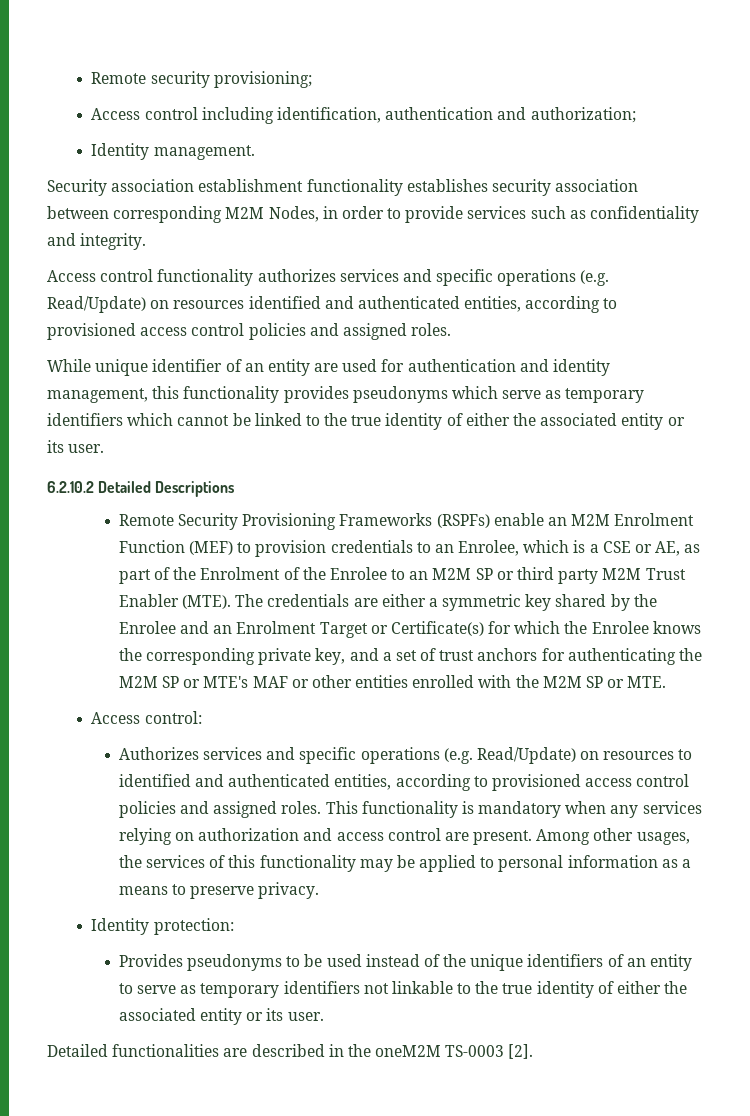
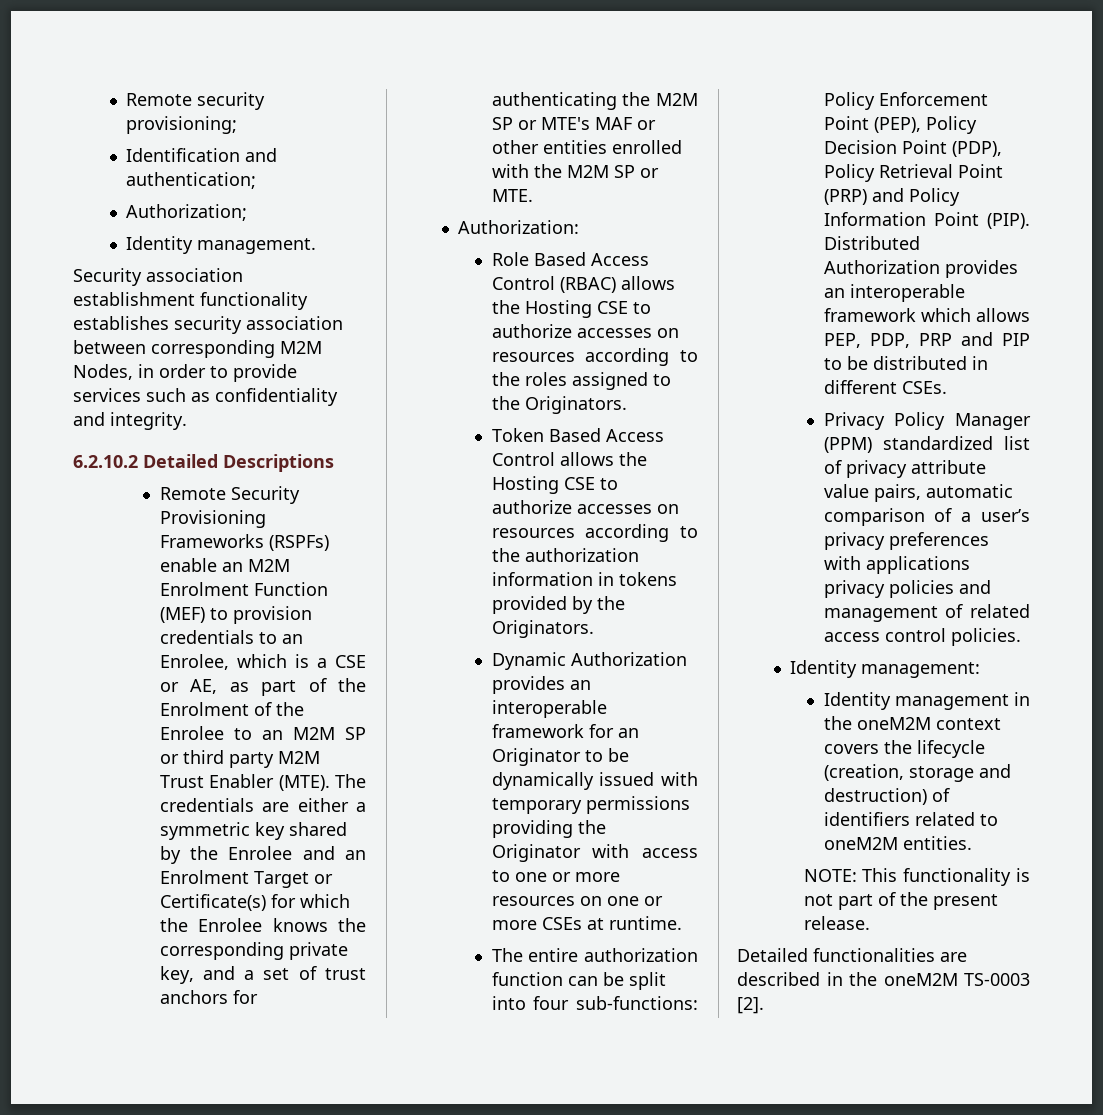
[91,107,636,124] Access control including identification, authentication and authorization; -> [126,148,278,162] [126,172,257,189] [126,204,248,221] Identification and authentication; // Authorization;
[47,269,610,286] [47,296,618,313] [47,323,452,340] [47,359,611,376] [47,386,645,403] [47,413,685,430] [47,440,105,453] // Access control functionality authorizes services and specific operations (e.g. Read/Update) on resources identified and authenticated entities, according to provisioned access control policies and assigned roles. // While unique identifier of an entity are used for authentication and identity management, this functionality provides pseudonyms which serve as temporary identifiers which cannot be linked to the true identity of either the associated entity or its user. -> (187, 421) none
[91,711,202,724] [118,747,693,764] [118,774,690,791] [118,801,702,818] [118,828,690,845] [118,855,691,872] [118,882,320,899] [91,918,234,935] [118,954,692,971] [118,981,688,998] [118,1008,324,1025] Access control: // Authorizes services and specific operations (e.g. Read/Update) on resources to identified and authenticated entities, according to provisioned access control policies and assigned roles. This functionality is mandatory when any services relying on authorization and access control are present. Among other usages, the services of this functionality may be applied to personal information as a means to preserve privacy. // Identity protection: // Provides pseudonyms to be used instead of the unique identifiers of an entity to serve as temporary identifiers not linkable to the true identity of either the associated entity or its user. -> [458,220,580,234] [491,252,649,266] [491,276,675,293] [491,300,651,318] [491,324,679,338] [491,348,698,366] [491,372,671,390] [491,396,627,414] [491,428,664,442] [491,452,647,466] [491,476,618,494] [491,500,679,514] [491,524,698,542] [491,548,639,562] [491,572,677,586] [491,596,625,614] [491,620,594,638] [491,652,687,670] [491,676,591,694] [491,700,607,718] [491,724,639,738] [491,748,629,766] [491,772,698,790] [491,796,690,814] [491,820,606,838] [491,844,698,862] [491,870,620,882] [491,896,663,906] [491,916,682,930] [491,948,698,962] [491,972,666,990] [491,996,698,1010] [823,92,988,110] [823,116,977,134] [823,140,1002,157] [823,164,1003,182] [823,188,960,206] [823,212,1030,229] [823,236,920,250] [823,260,1018,278] [823,284,965,302] [823,308,1030,322] [823,332,1030,348] [823,356,988,370] [823,380,947,394] [823,412,1031,430] [823,436,1030,453] [823,460,986,478] [823,484,1013,502] [823,508,1030,526] [823,532,989,550] [823,556,970,574] [823,580,991,598] [823,604,1030,622] [823,628,1021,646] [790,660,981,678] [823,692,1030,710] [823,716,1001,730] [823,740,985,758] [823,764,1011,782] [823,788,950,805] [823,812,998,826] [823,836,972,850] [803,868,1030,886] [803,892,998,910] [803,916,870,930] Authorization: // Role Based Access Control (RBAC) allows the Hosting CSE to authorize accesses on resources according to the roles assigned to the Originators. // Token Based Access Control allows the Hosting CSE to authorize accesses on resources according to the authorization information in tokens provided by the Originators. // Dynamic Authorization provides an interoperable framework for an Originator to be dynamically issued with temporary permissions providing the Originator with access to one or more resources on one or more CSEs at runtime. // The entire authorization function can be split into four sub-functions: Policy Enforcement Point (PEP), Policy Decision Point (PDP), Policy Retrieval Point (PRP) and Policy Information Point (PIP). Distributed Authorization provides an interoperable framework which allows PEP, PDP, PRP and PIP to be distributed in different CSEs. // Privacy Policy Manager (PPM) standardized list of privacy attribute value pairs, automatic comparison of a user’s privacy preferences with applications privacy policies and management of related access control policies. // Identity management: // Identity management in the oneM2M context covers the lifecycle (creation, storage and destruction) of identifiers related to oneM2M entities. // NOTE: This functionality is not part of the present release.

